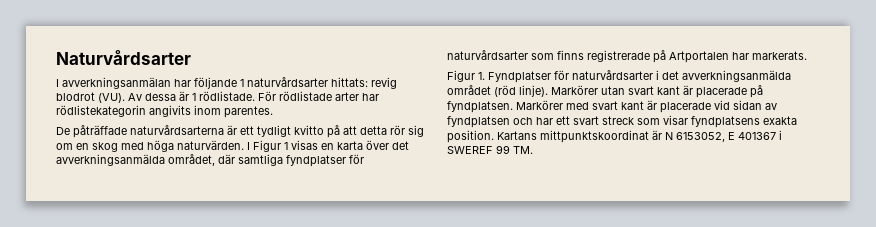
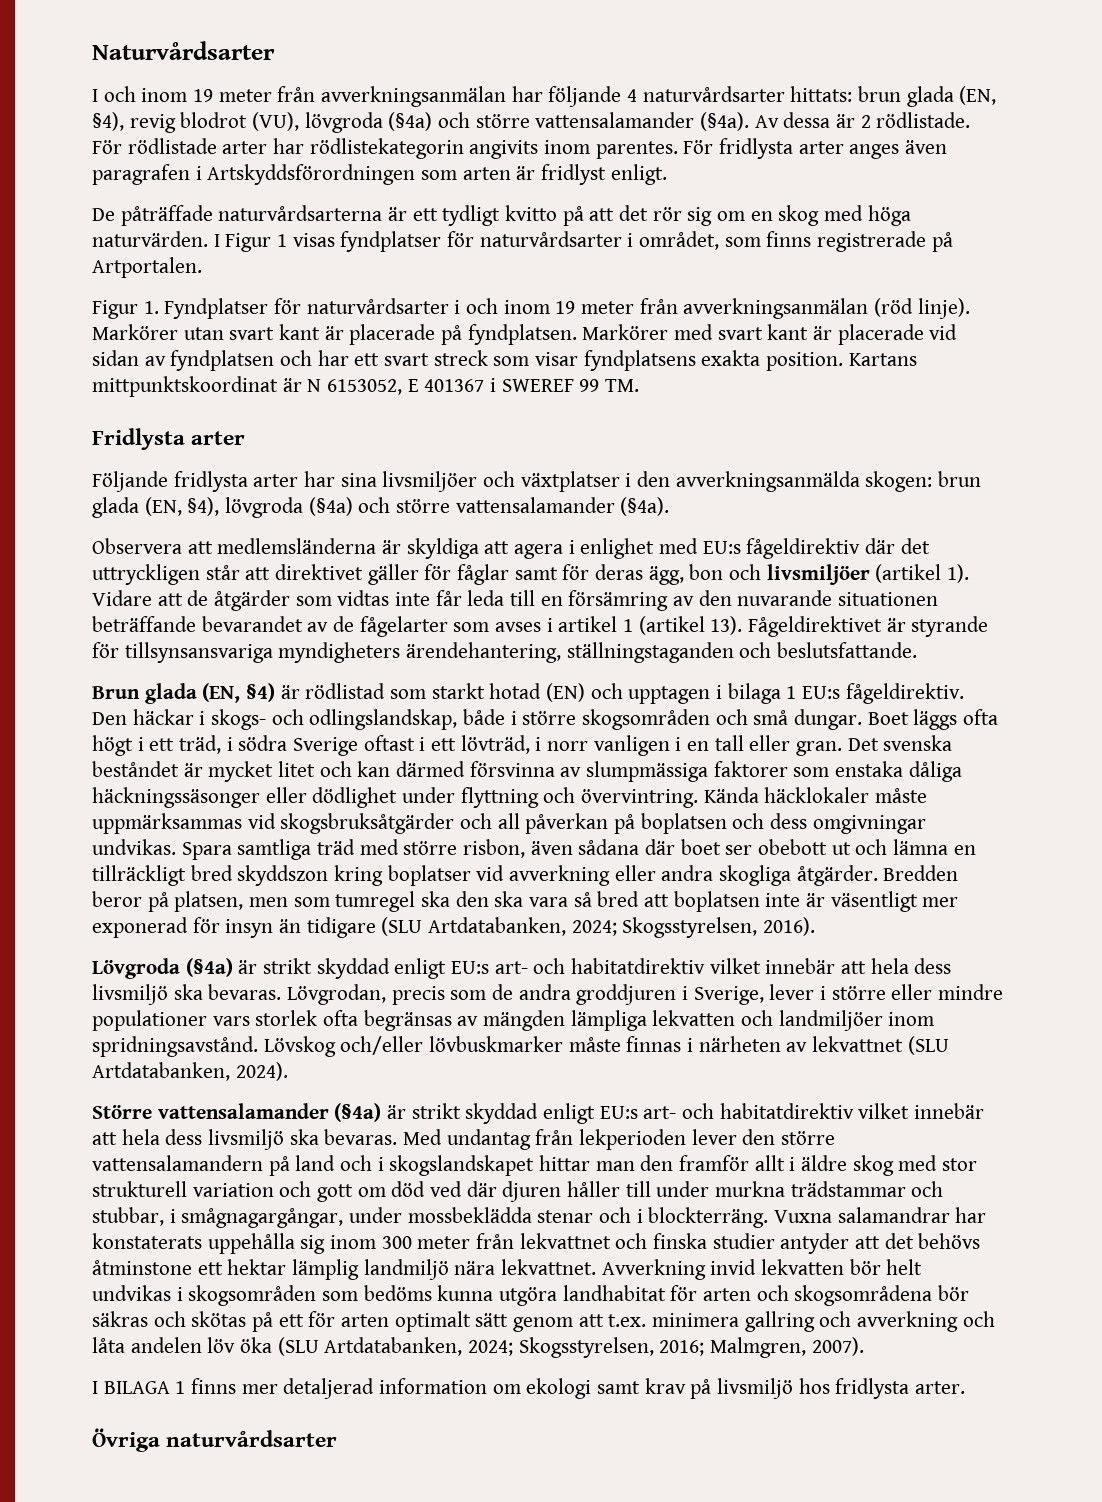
(59, 83) none -> [103,86,316,102] och inom 19 meter från
[240,79,244,87] 1 -> [627,89,638,102] 4
[371,77,397,89] [56,92,125,103] revig blodrot (VU). -> [858,86,997,107] [92,112,750,133] brun glada (EN, §4), revig blodrot (VU), lövgroda (§4a) och större vattensalamander (§4a).
[192,93,196,101] 1 -> [860,115,871,128] 2
(273, 112) none -> [683,138,948,159] [92,164,667,185] För fridlysta arter anges även paragrafen i Artskyddsförordningen som arten är fridlyst enligt.
[360,126,387,135] detta -> [619,205,649,221] det
[321,140,409,150] [56,154,283,166] en karta över det avverkningsanmälda området, där samtliga -> (335, 240) none
(528, 55) none -> [627,231,720,250] i området,
[669,51,807,63] Artportalen har markerats. -> [92,257,202,278] Artportalen.
[662,70,791,82] [447,85,491,95] det avverkningsanmälda området -> [466,298,869,319] och inom 19 meter från avverkningsanmälan
(533, 150) none -> [92,428,246,450] [92,471,982,492] [92,497,670,518] [92,538,930,559] [92,564,970,585] [92,590,939,611] [92,616,989,637] [92,642,918,663] [92,683,964,704] [92,709,999,730] [92,735,953,756] [92,761,962,782] [92,787,928,808] [92,813,926,834] [92,839,976,860] [92,865,959,886] [92,891,959,912] [92,917,816,938] [92,958,952,979] [92,984,1004,1005] [92,1010,935,1031] [92,1036,949,1057] [92,1062,288,1081] [92,1103,985,1124] [92,1129,836,1150] [92,1155,978,1176] [92,1181,944,1202] [92,1207,987,1228] [92,1233,981,1254] [92,1259,923,1280] [92,1285,970,1306] [92,1311,995,1332] [92,1337,864,1358] [92,1378,966,1399] [92,1428,338,1452] // Fridlysta arter // Följande fridlysta arter har sina livsmiljöer och växtplatser i den avverkningsanmälda skogen: brun glada (EN, §4), lövgroda (§4a) och större vattensalamander (§4a). // Observera att medlemsländerna är skyldiga att agera i enlighet med EU:s fågeldirektiv där det uttryckligen står att direktivet gäller för fåglar samt för deras ägg, bon och livsmiljöer (artikel 1). Vidare att de åtgärder som vidtas inte får leda till en försämring av den nuvarande situationen beträffande bevarandet av de fågelarter som avses i artikel 1 (artikel 13). Fågeldirektivet är styrande för tillsynsansvariga myndigheters ärendehantering, ställningstaganden och beslutsfattande. // Brun glada (EN, §4) är rödlistad som starkt hotad (EN) och upptagen i bilaga 1 EU:s fågeldirektiv. Den häckar i skogs- och odlingslandskap, både i större skogsområden och små dungar. Boet läggs ofta högt i ett träd, i södra Sverige oftast i ett lövträd, i norr vanligen i en tall eller gran. Det svenska beståndet är mycket litet och kan därmed försvinna av slumpmässiga faktorer som enstaka dåliga häckningssäsonger eller dödlighet under flyttning och övervintring. Kända häcklokaler måste uppmärksammas vid skogsbruksåtgärder och all påverkan på boplatsen och dess omgivningar undvikas. Spara samtliga träd med större risbon, även sådana där boet ser obebott ut och lämna en tillräckligt bred skyddszon kring boplatser vid avverkning eller andra skogliga åtgärder. Bredden beror på platsen, men som tumregel ska den ska vara så bred att boplatsen inte är väsentligt mer exponerad för insyn än tidigare (SLU Artdatabanken, 2024; Skogsstyrelsen, 2016). // Lövgroda (§4a) är strikt skyddad enligt EU:s art- och habitatdirektiv vilket innebär att hela dess livsmiljö ska bevaras. Lövgrodan, precis som de andra groddjuren i Sverige, lever i större eller mindre populationer vars storlek ofta begränsas av mängden lämpliga lekvatten och landmiljöer inom spridningsavstånd. Lövskog och/eller lövbuskmarker måste finnas i närheten av lekvattnet (SLU Artdatabanken, 2024). // Större vattensalamander (§4a) är strikt skyddad enligt EU:s art- och habitatdirektiv vilket innebär att hela dess livsmiljö ska bevaras. Med undantag från lekperioden lever den större vattensalamandern på land och i skogslandskapet hittar man den framför allt i äldre skog med stor strukturell variation och gott om död ved där djuren håller till under murkna trädstammar och stubbar, i smågnagargångar, under mossbeklädda stenar och i blockterräng. Vuxna salamandrar har konstaterats uppehålla sig inom 300 meter från lekvattnet och finska studier antyder att det behövs åtminstone ett hektar lämplig landmiljö nära lekvattnet. Avverkning invid lekvatten bör helt undvikas i skogsområden som bedöms kunna utgöra landhabitat för arten och skogsområdena bör säkras och skötas på ett för arten optimalt sätt genom att t.ex. minimera gallring och avverkning och låta andelen löv öka (SLU Artdatabanken, 2024; Skogsstyrelsen, 2016; Malmgren, 2007). // I BILAGA 1 finns mer detaljerad information om ekologi samt krav på livsmiljö hos fridlysta arter. // Övriga naturvårdsarter

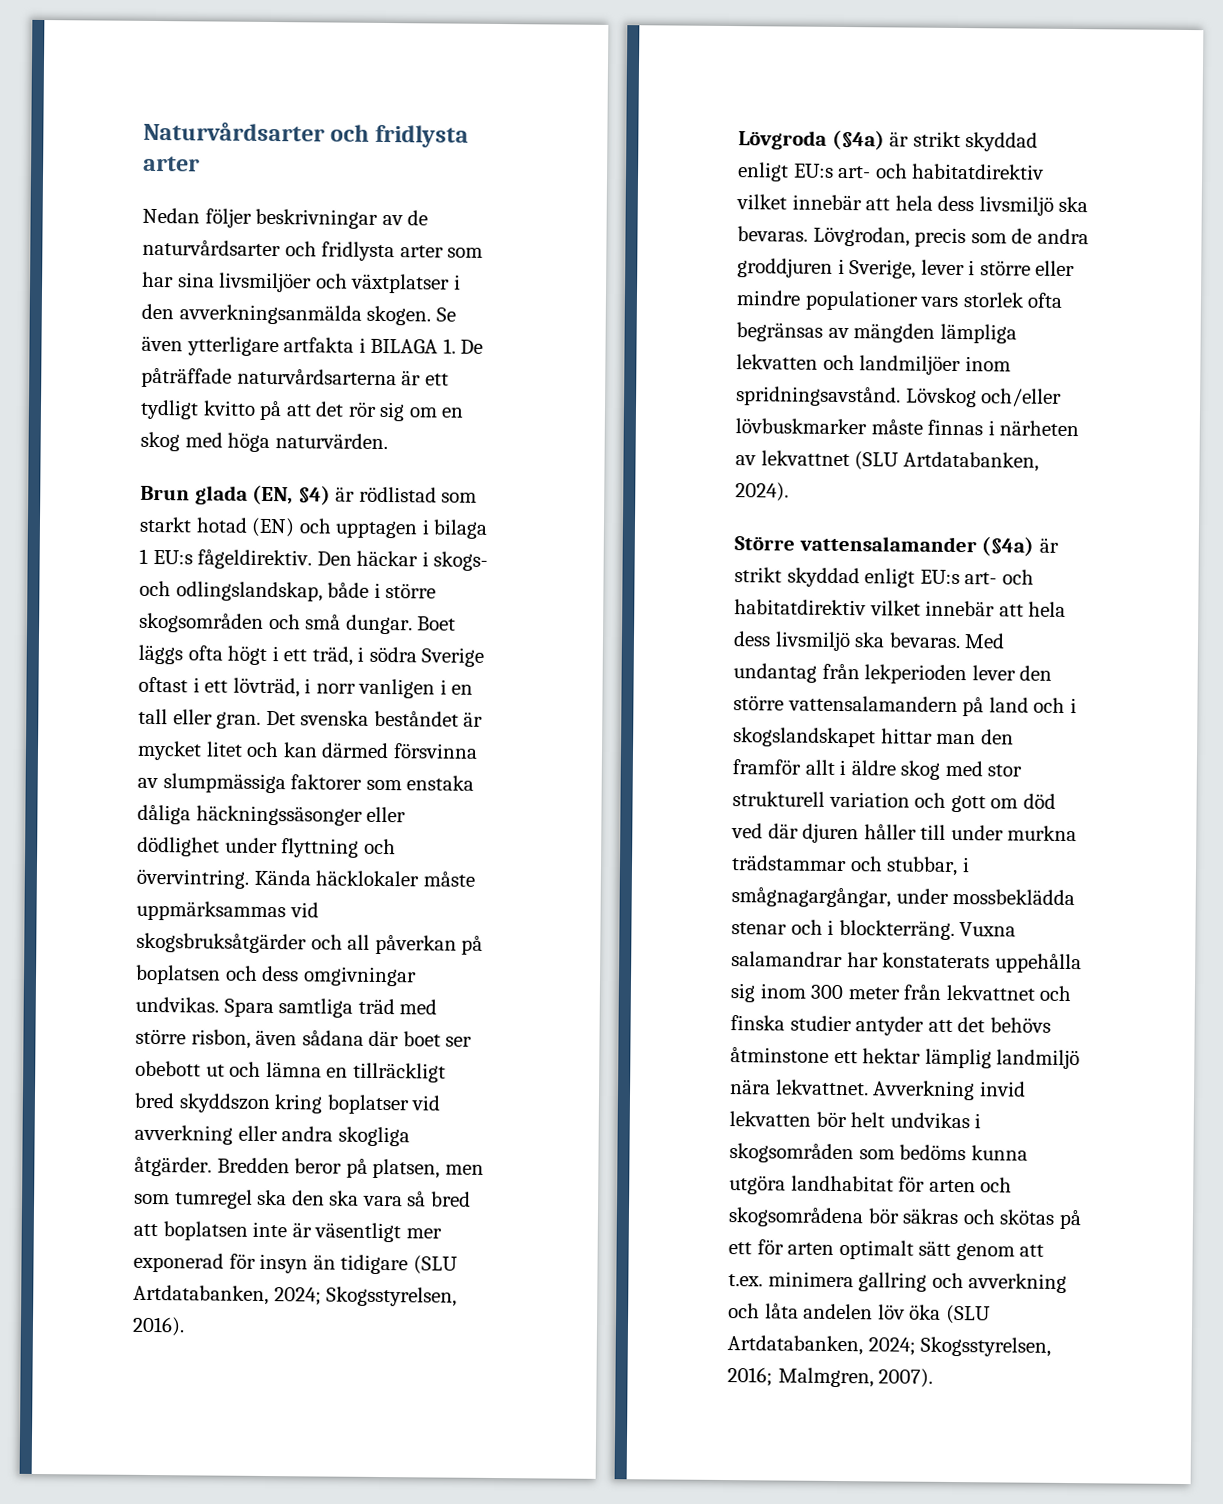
[92,86,997,107] [92,112,971,133] [92,138,948,159] [92,164,667,185] // I och inom 19 meter från avverkningsanmälan har följande 4 naturvårdsarter hittats: brun glada (EN, §4), revig blodrot (VU), lövgroda (§4a) och större vattensalamander (§4a). Av dessa är 2 rödlistade. För rödlistade arter har rödlistekategorin angivits inom parentes. För fridlysta arter anges även paragrafen i Artskyddsförordningen som arten är fridlyst enligt. // -> [330,124,469,148] [143,155,200,172] [142,207,429,229] [142,239,484,262] [142,271,461,294] [141,303,456,326] [141,335,456,357] och fridlysta arter // Nedan följer beskrivningar av de naturvårdsarter och fridlysta arter som har sina livsmiljöer och växtplatser i den avverkningsanmälda skogen. Se även ytterligare artfakta i BILAGA 1.
[213,231,953,252] [92,257,202,278] [92,298,970,319] [92,324,958,345] [92,350,917,371] [92,376,640,397] [92,428,246,450] [92,471,982,492] [92,497,670,518] [92,538,930,559] [92,564,970,585] [92,590,939,611] [92,616,989,637] [92,642,918,663] I Figur 1 visas fyndplatser för naturvårdsarter i området, som finns registrerade på Artportalen. // Figur 1. Fyndplatser för naturvårdsarter i och inom 19 meter från avverkningsanmälan (röd linje). Markörer utan svart kant är placerade på fyndplatsen. Markörer med svart kant är placerade vid sidan av fyndplatsen och har ett svart streck som visar fyndplatsens exakta position. Kartans mittpunktskoordinat är N 6153052, E 401367 i SWEREF 99 TM. // Fridlysta arter // Följande fridlysta arter har sina livsmiljöer och växtplatser i den avverkningsanmälda skogen: brun glada (EN, §4), lövgroda (§4a) och större vattensalamander (§4a). // Observera att medlemsländerna är skyldiga att agera i enlighet med EU:s fågeldirektiv där det uttryckligen står att direktivet gäller för fåglar samt för deras ägg, bon och livsmiljöer (artikel 1). Vidare att de åtgärder som vidtas inte får leda till en försämring av den nuvarande situationen beträffande bevarandet av de fågelarter som avses i artikel 1 (artikel 13). Fågeldirektivet är styrande för tillsynsansvariga myndigheters ärendehantering, ställningstaganden och beslutsfattande. -> (388, 441) none
[92,1378,966,1399] [92,1428,338,1452] // I BILAGA 1 finns mer detaljerad information om ekologi samt krav på livsmiljö hos fridlysta arter. // Övriga naturvårdsarter -> (934, 1378) none

